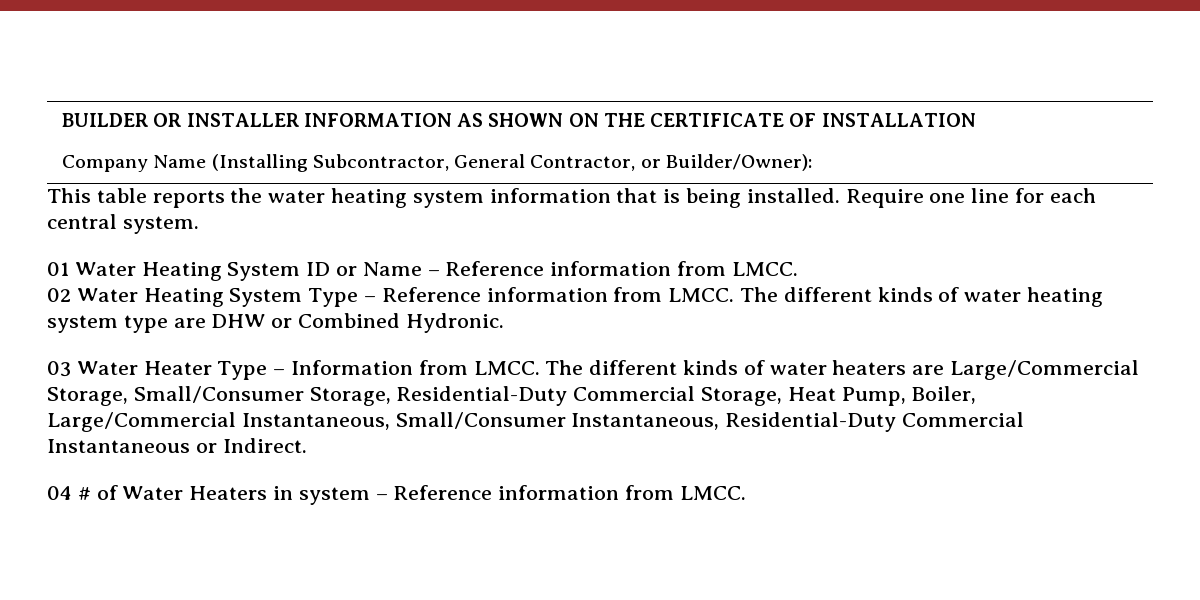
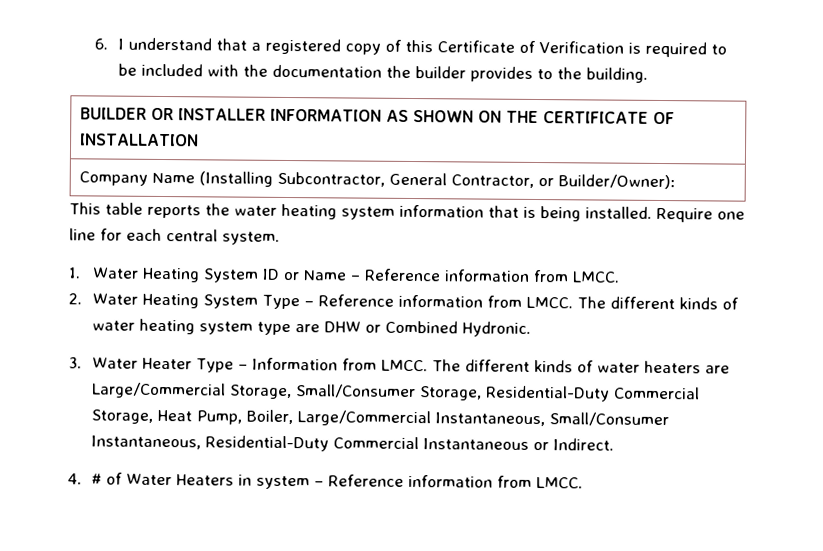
(62, 120) none -> [94,37,728,58] [118,63,649,83] 6. I understand that a registered copy of this Certificate of Verification is required to be included with the documentation the builder provides to the building. //
[47,262,69,276] 01 -> [68,267,81,279] 1.
[47,288,71,302] 02 -> [68,293,82,305] 2.
[47,361,71,377] 03 -> [68,357,82,369] 3.
[47,486,72,500] 04 -> [67,473,82,485] 4.

